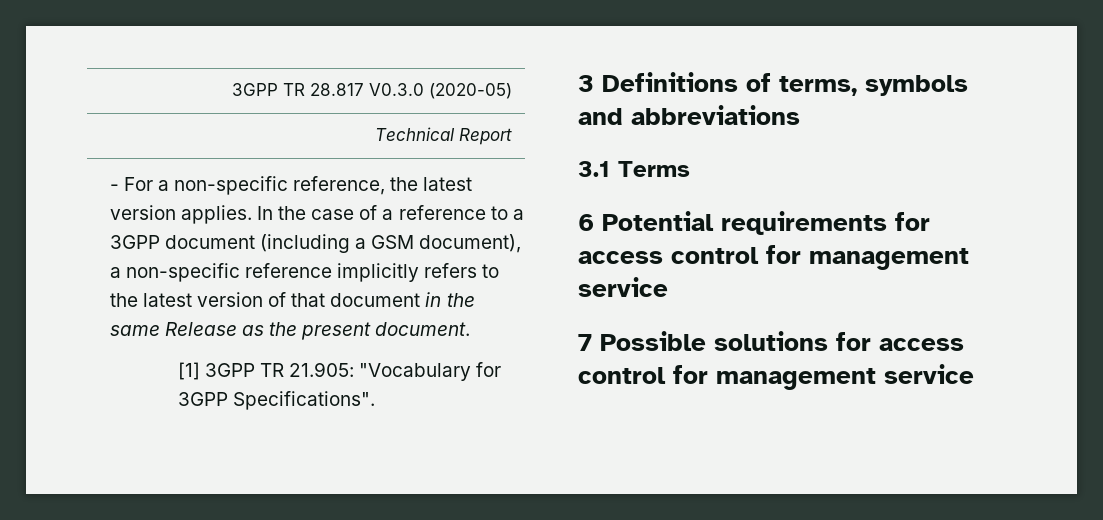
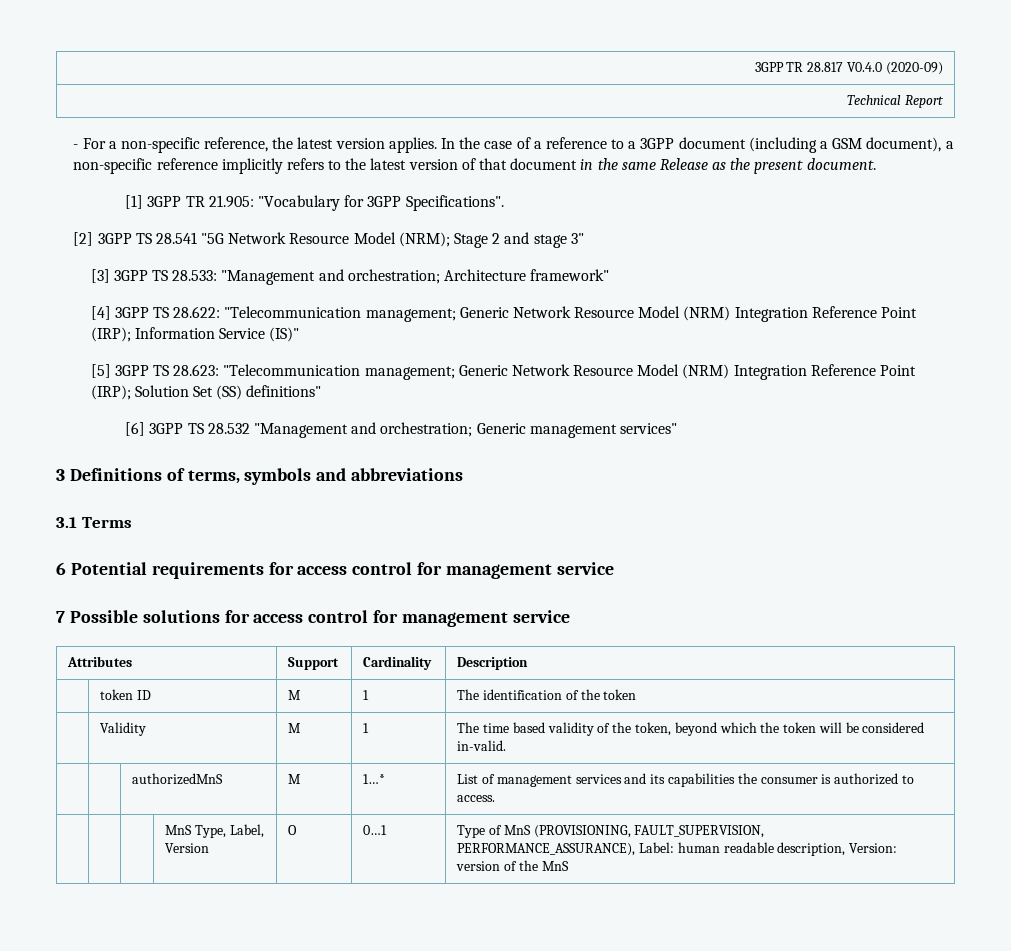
[368,83,512,99] V0.3.0 (2020-05) -> [846,62,943,75] V0.4.0 (2020-09)
(375, 400) none -> [73,232,584,248] [90,269,610,285] [90,306,918,322] [90,327,300,342] [90,364,917,380] [90,385,322,400] [125,422,677,438] // [2] 3GPP TS 28.541 "5G Network Resource Model (NRM); Stage 2 and stage 3" // [3] 3GPP TS 28.533: "Management and orchestration; Architecture framework" // [4] 3GPP TS 28.622: "Telecommunication management; Generic Network Resource Model (NRM) Integration Reference Point (IRP); Information Service (IS)" // [5] 3GPP TS 28.623: "Telecommunication management; Generic Network Resource Model (NRM) Integration Reference Point (IRP); Solution Set (SS) definitions" // [6] 3GPP TS 28.532 "Management and orchestration; Generic management services"
(974, 374) none -> [67,656,133,667] [288,657,340,670] [363,656,433,670] [457,657,529,670] [100,689,152,700] [288,690,302,700] [363,690,370,700] [457,689,637,700] [100,722,147,736] [288,723,302,733] [363,723,370,733] [457,722,925,736] [457,740,507,751] [132,773,224,785] [288,774,302,784] [363,774,386,784] [457,773,914,787] [457,795,496,802] [165,824,264,838] [165,843,210,853] [288,825,298,835] [363,825,388,835] [457,825,765,838] [457,842,898,856] [456,860,569,871] // Attributes | Support | Cardinality | Description // | token ID | M | 1 | The identification of the token // | Validity | M | 1 | The time based validity of the token, beyond which the token will be considered in-valid. // | | authorizedMnS | M | 1…* | List of management services and its capabilities the consumer is authorized to access. // | | | MnS Type, Label, Version | O | 0…1 | Type of MnS (PROVISIONING, FAULT_SUPERVISION, PERFORMANCE_ASSURANCE), Label: human readable description, Version: version of the MnS

